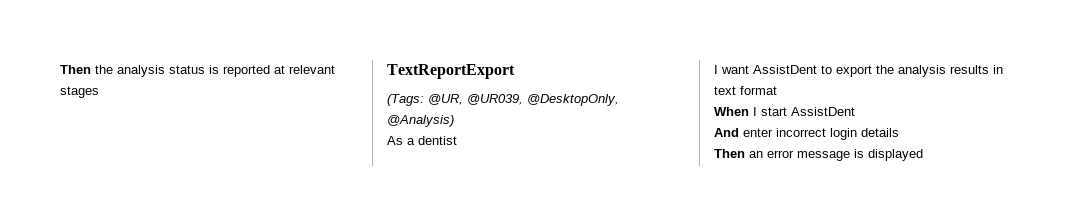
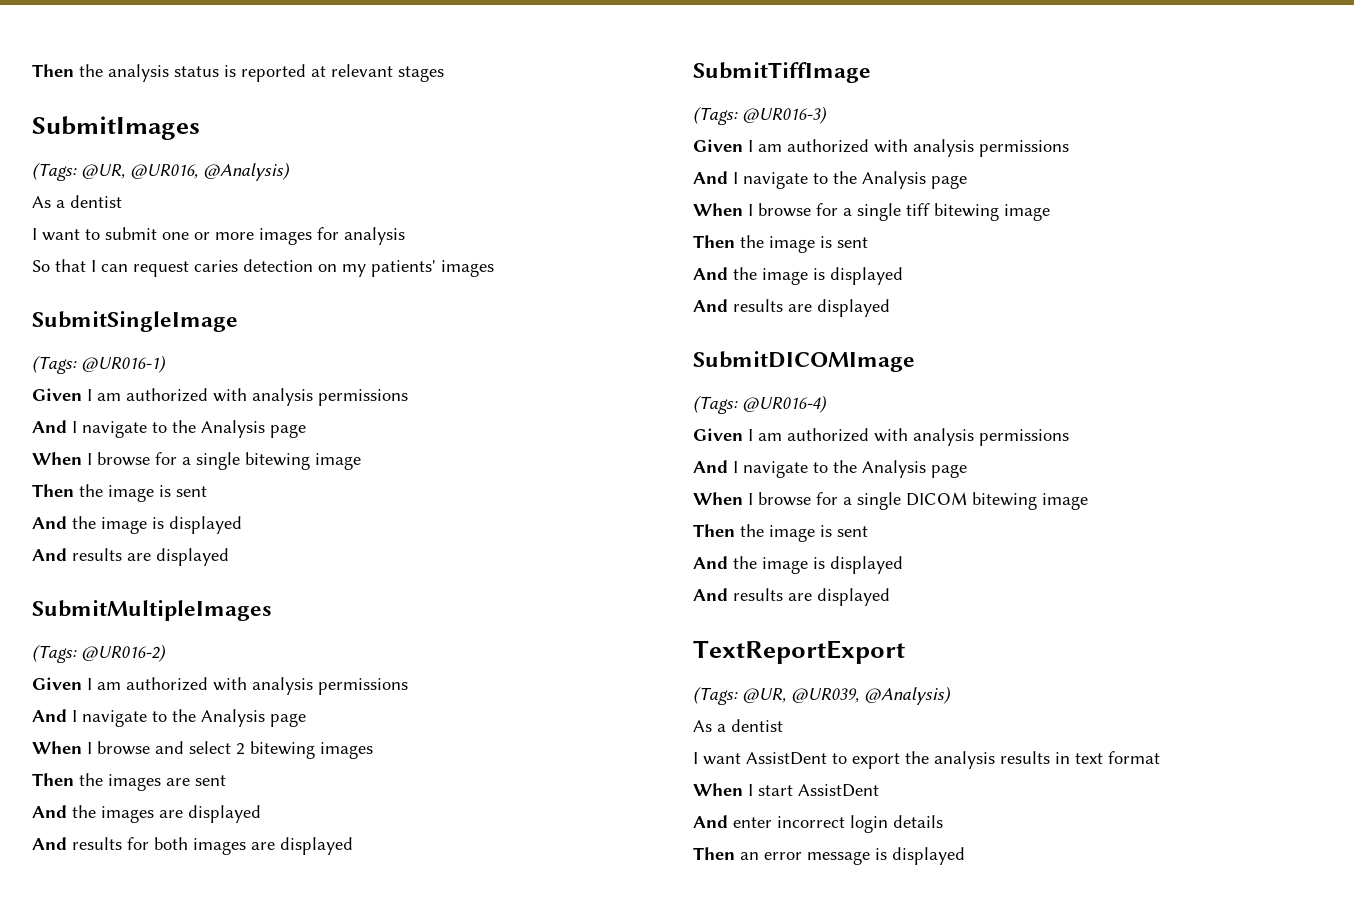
(99, 92) none -> [32,116,200,140] [32,162,290,181] [32,195,122,208] [32,227,405,245] [32,259,494,277] [32,311,238,332] [32,355,166,374] [32,388,408,406] [32,420,306,438] [32,452,361,470] [32,484,207,502] [32,516,242,534] [32,548,229,566] [32,600,272,621] [32,644,166,663] [32,677,408,695] [32,709,306,727] [32,741,373,759] [32,773,226,791] [32,805,261,823] [32,837,353,855] [693,62,871,83] [693,106,827,125] [693,139,1069,157] [693,171,967,189] [693,203,1050,221] [693,235,868,253] [693,267,903,285] [693,299,890,317] [693,351,915,372] [693,395,827,414] [693,428,1069,446] [693,460,967,478] [693,492,1088,510] [693,524,868,542] [693,556,903,574] [693,588,890,606] // SubmitImages // (Tags: @UR, @UR016, @Analysis) // As a dentist // I want to submit one or more images for analysis // So that I can request caries detection on my patients' images // SubmitSingleImage // (Tags: @UR016-1) // Given I am authorized with analysis permissions // And I navigate to the Analysis page // When I browse for a single bitewing image // Then the image is sent // And the image is displayed // And results are displayed // SubmitMultipleImages // (Tags: @UR016-2) // Given I am authorized with analysis permissions // And I navigate to the Analysis page // When I browse and select 2 bitewing images // Then the images are sent // And the images are displayed // And results for both images are displayed // SubmitTiffImage // (Tags: @UR016-3) // Given I am authorized with analysis permissions // And I navigate to the Analysis page // When I browse for a single tiff bitewing image // Then the image is sent // And the image is displayed // And results are displayed // SubmitDICOMImage // (Tags: @UR016-4) // Given I am authorized with analysis permissions // And I navigate to the Analysis page // When I browse for a single DICOM bitewing image // Then the image is sent // And the image is displayed // And results are displayed
[527,94,619,106] @DesktopOnly, -> (859, 695) none

